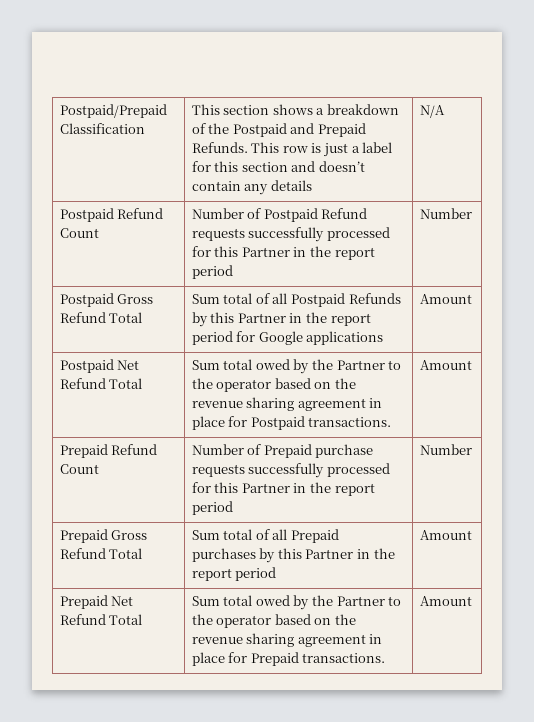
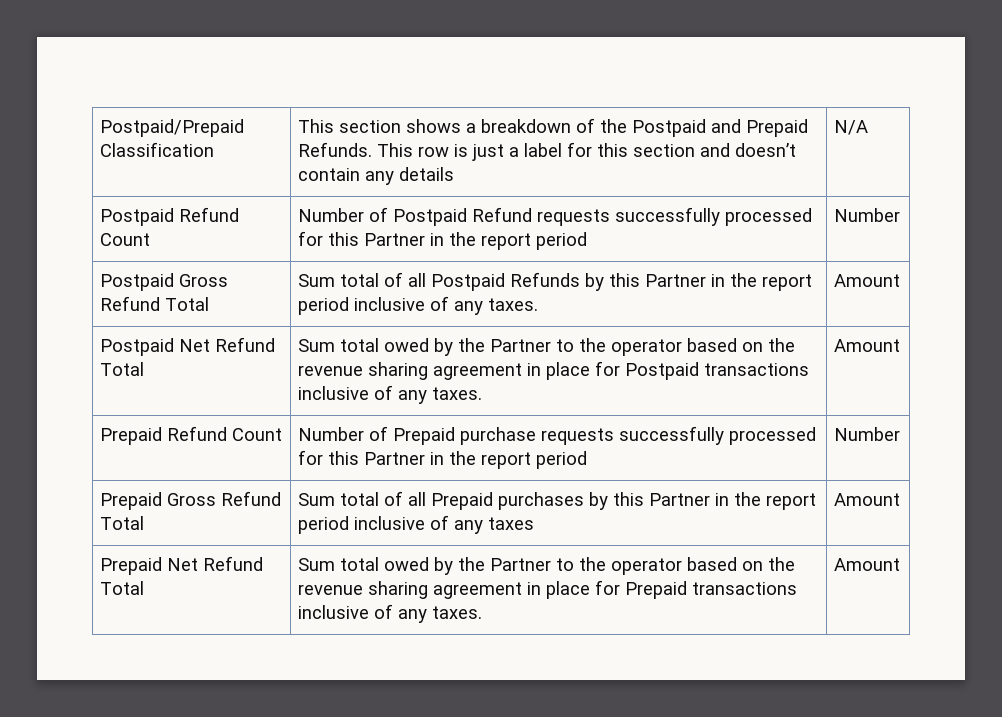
[236,331,384,345] for Google applications -> [353,296,538,315] inclusive of any taxes.
[308,417,392,427] transactions. -> [703,363,809,376] [297,385,482,404] transactions inclusive of any taxes.
(277, 574) none -> [353,515,534,534] inclusive of any taxes
[302,653,386,663] transactions. -> [691,582,797,595] [297,604,482,623] transactions inclusive of any taxes.

